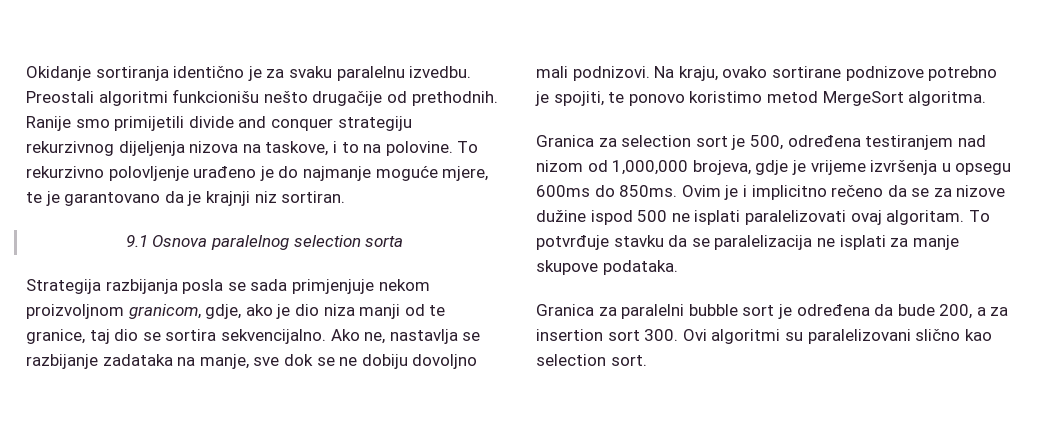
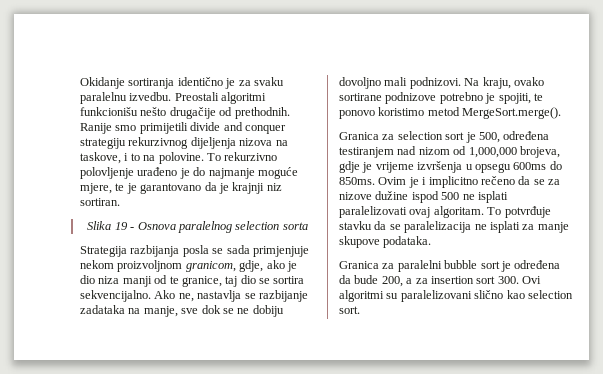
[125,235,148,247] 9.1 -> [87,221,135,230] Slika 19 -
[822,91,987,106] MergeSort algoritma. -> [462,107,562,119] MergeSort.merge().

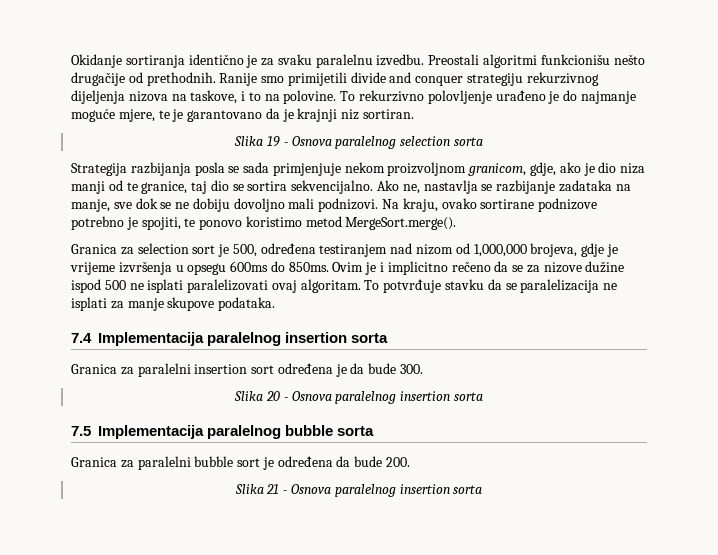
(432, 242) none -> [71,332,389,346] [71,363,424,377] [234,391,483,404] [71,425,375,439] // 7.4 Implementacija paralelnog insertion sorta // Granica za paralelni insertion sort određena je da bude 300. // Slika 20 - Osnova paralelnog insertion sorta // 7.5 Implementacija paralelnog bubble sorta
[381,276,541,287] [339,290,573,302] [339,306,360,314] 200, a za insertion sort 300. Ovi algoritmi su paralelizovani slično kao selection sort. -> [386,457,411,467] [234,484,483,497] 200. // Slika 21 - Osnova paralelnog insertion sorta

